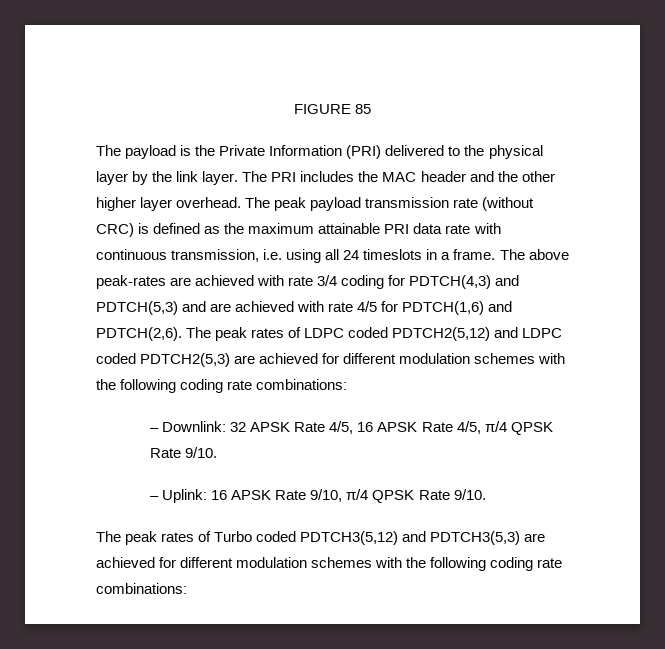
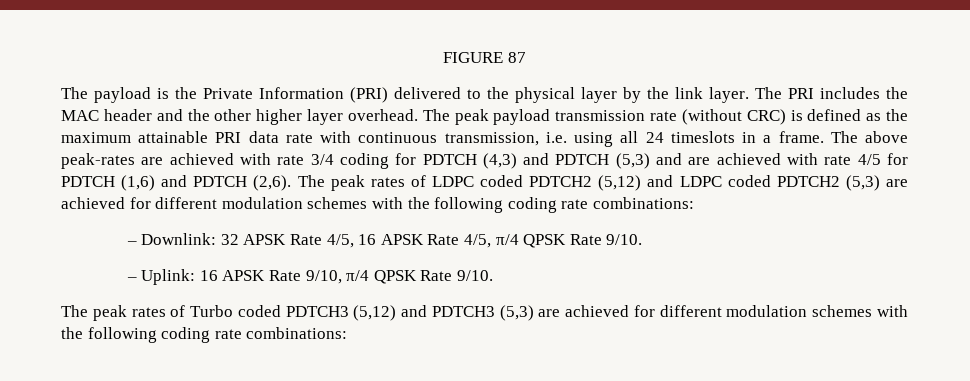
[355,104,372,114] 85 -> [507,52,526,63] 87
[409,275,520,289] [96,301,178,315] PDTCH(4,3) and PDTCH(5,3) -> [422,153,650,169] PDTCH (4,3) and PDTCH (5,3)
[402,301,513,315] [96,327,182,341] PDTCH(1,6) and PDTCH(2,6). -> [61,175,292,191] PDTCH (1,6) and PDTCH (2,6).
[392,327,491,341] PDTCH2(5,12) -> [529,175,642,191] PDTCH2 (5,12)
[140,353,231,367] PDTCH2(5,3) -> [776,175,880,191] PDTCH2 (5,3)
[300,531,521,545] PDTCH3(5,12) and PDTCH3(5,3) -> [285,305,534,321] PDTCH3 (5,12) and PDTCH3 (5,3)

